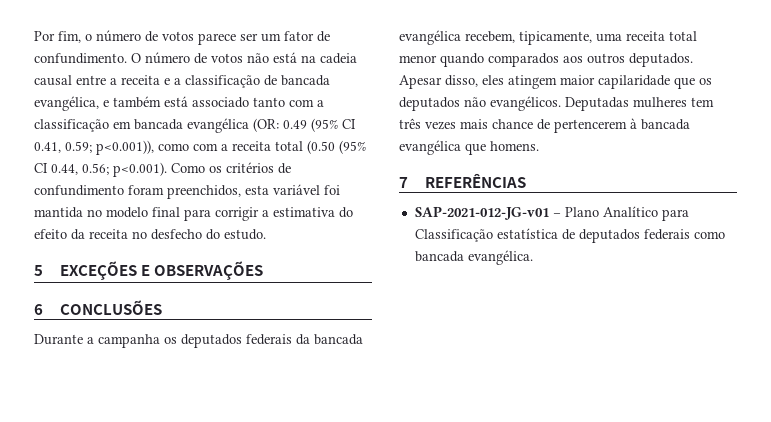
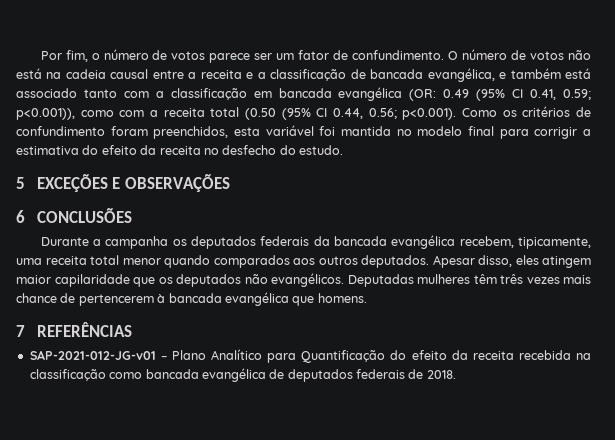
[691,97,714,107] tem -> [473,274,497,284] têm
[414,228,725,243] [414,250,533,265] Classificação estatística de deputados federais como bancada evangélica. -> [301,350,592,363] [29,368,456,382] Quantificação do efeito da receita recebida na classificação como bancada evangélica de deputados federais de 2018.

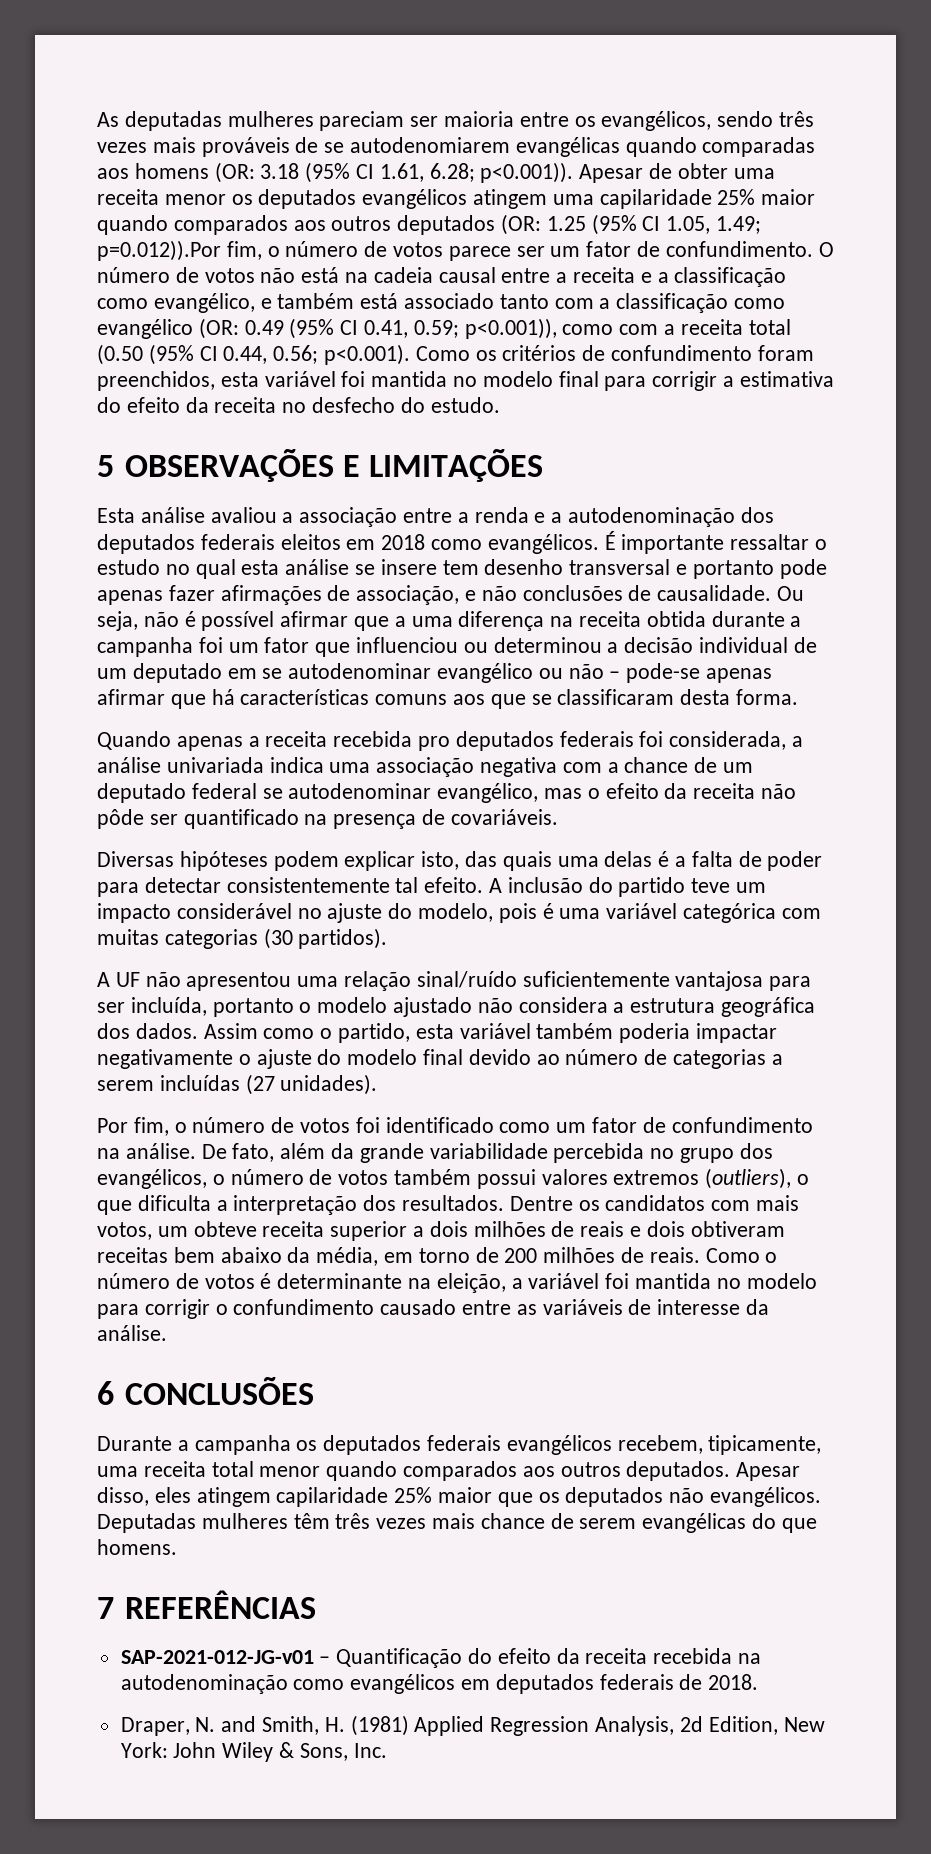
[40,51,62,60] Por -> [97,111,815,131] [97,137,816,157] [97,162,775,183] [97,189,816,209] [97,214,762,235] [97,240,221,261] As deputadas mulheres pareciam ser maioria entre os evangélicos, sendo três vezes mais prováveis de se autodenomiarem evangélicas quando comparadas aos homens (OR: 3.18 (95% CI 1.61, 6.28; p<0.001)). Apesar de obter uma receita menor os deputados evangélicos atingem uma capilaridade 25% maior quando comparados aos outros deputados (OR: 1.25 (95% CI 1.05, 1.49; p=0.012)).Por
[350,68,495,82] de bancada evangélica, -> [97,293,255,313] como evangélico,
[253,87,403,101] em bancada evangélica -> [734,298,786,309] [97,319,193,339] como evangélico
[36,174,231,192] EXCEÇÕES E OBSERVAÇÕES -> [124,449,543,482] [97,507,774,527] [97,531,828,554] [97,559,827,579] [97,585,805,605] [97,611,802,631] [97,637,817,657] [97,663,773,683] [97,689,799,709] [97,731,804,751] [97,757,754,777] [97,783,797,803] [97,809,558,829] [97,851,823,871] [97,877,767,897] [97,903,821,923] [97,928,388,949] [97,971,812,991] [97,997,816,1017] [97,1023,778,1043] [97,1049,783,1069] [97,1074,378,1095] [97,1117,813,1136] [97,1143,773,1163] [97,1168,810,1189] [97,1195,800,1215] [97,1221,785,1241] [97,1247,778,1266] [97,1273,817,1293] [97,1299,770,1319] [97,1325,167,1341] OBSERVAÇÕES E LIMITAÇÕES // Esta análise avaliou a associação entre a renda e a autodenominação dos deputados federais eleitos em 2018 como evangélicos. É importante ressaltar o estudo no qual esta análise se insere tem desenho transversal e portanto pode apenas fazer afirmações de associação, e não conclusões de causalidade. Ou seja, não é possível afirmar que a uma diferença na receita obtida durante a campanha foi um fator que influenciou ou determinou a decisão individual de um deputado em se autodenominar evangélico ou não – pode-se apenas afirmar que há características comuns aos que se classificaram desta forma. // Quando apenas a receita recebida pro deputados federais foi considerada, a análise univariada indica uma associação negativa com a chance de um deputado federal se autodenominar evangélico, mas o efeito da receita não pôde ser quantificado na presença de covariáveis. // Diversas hipóteses podem explicar isto, das quais uma delas é a falta de poder para detectar consistentemente tal efeito. A inclusão do partido teve um impacto considerável no ajuste do modelo, pois é uma variável categórica com muitas categorias (30 partidos). // A UF não apresentou uma relação sinal/ruído suficientemente vantajosa para ser incluída, portanto o modelo ajustado não considera a estrutura geográfica dos dados. Assim como o partido, esta variável também poderia impactar negativamente o ajuste do modelo final devido ao número de categorias a serem incluídas (27 unidades). // Por fim, o número de votos foi identificado como um fator de confundimento na análise. De fato, além da grande variabilidade percebida no grupo dos evangélicos, o número de votos também possui valores extremos (outliers), o que dificulta a interpretação dos resultados. Dentre os candidatos com mais votos, um obteve receita superior a dois milhões de reais e dois obtiveram receitas bem abaixo da média, em torno de 200 milhões de reais. Como o número de votos é determinante na eleição, a variável foi mantida no modelo para corrigir o confundimento causado entre as variáveis de interesse da análise.
[313,235,456,249] da bancada evangélica -> [506,1435,612,1455] evangélicos
[16,274,130,287] maior capilaridade -> [276,1487,493,1507] capilaridade 25% maior
[78,292,289,306] pertencerem à bancada evangélica -> [579,1513,777,1533] serem evangélicas do
[171,349,297,363] Plano Analítico para -> (331, 1660) none
[29,368,285,382] classificação como bancada evangélica de -> [120,1674,491,1694] autodenominação como evangélicos em
(456, 374) none -> [120,1715,825,1736] [120,1742,387,1762] // Draper, N. and Smith, H. (1981) Applied Regression Analysis, 2d Edition, New York: John Wiley & Sons, Inc.

